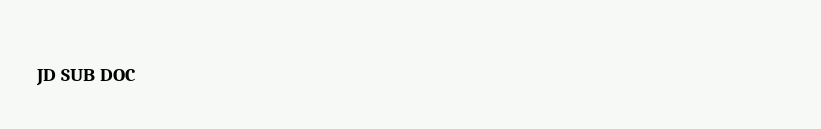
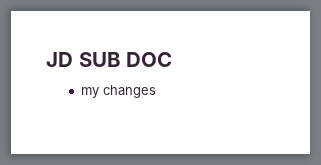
(137, 75) none -> [81,85,157,98] // my changes

